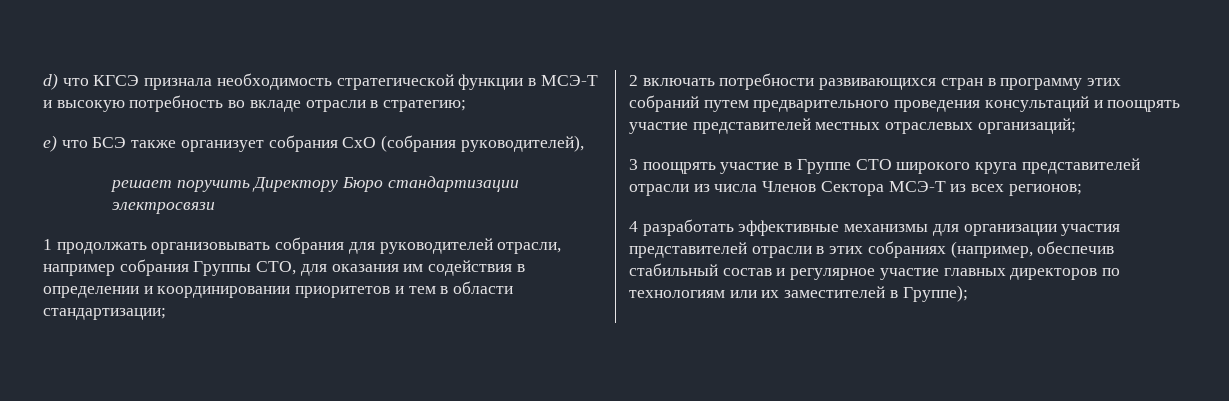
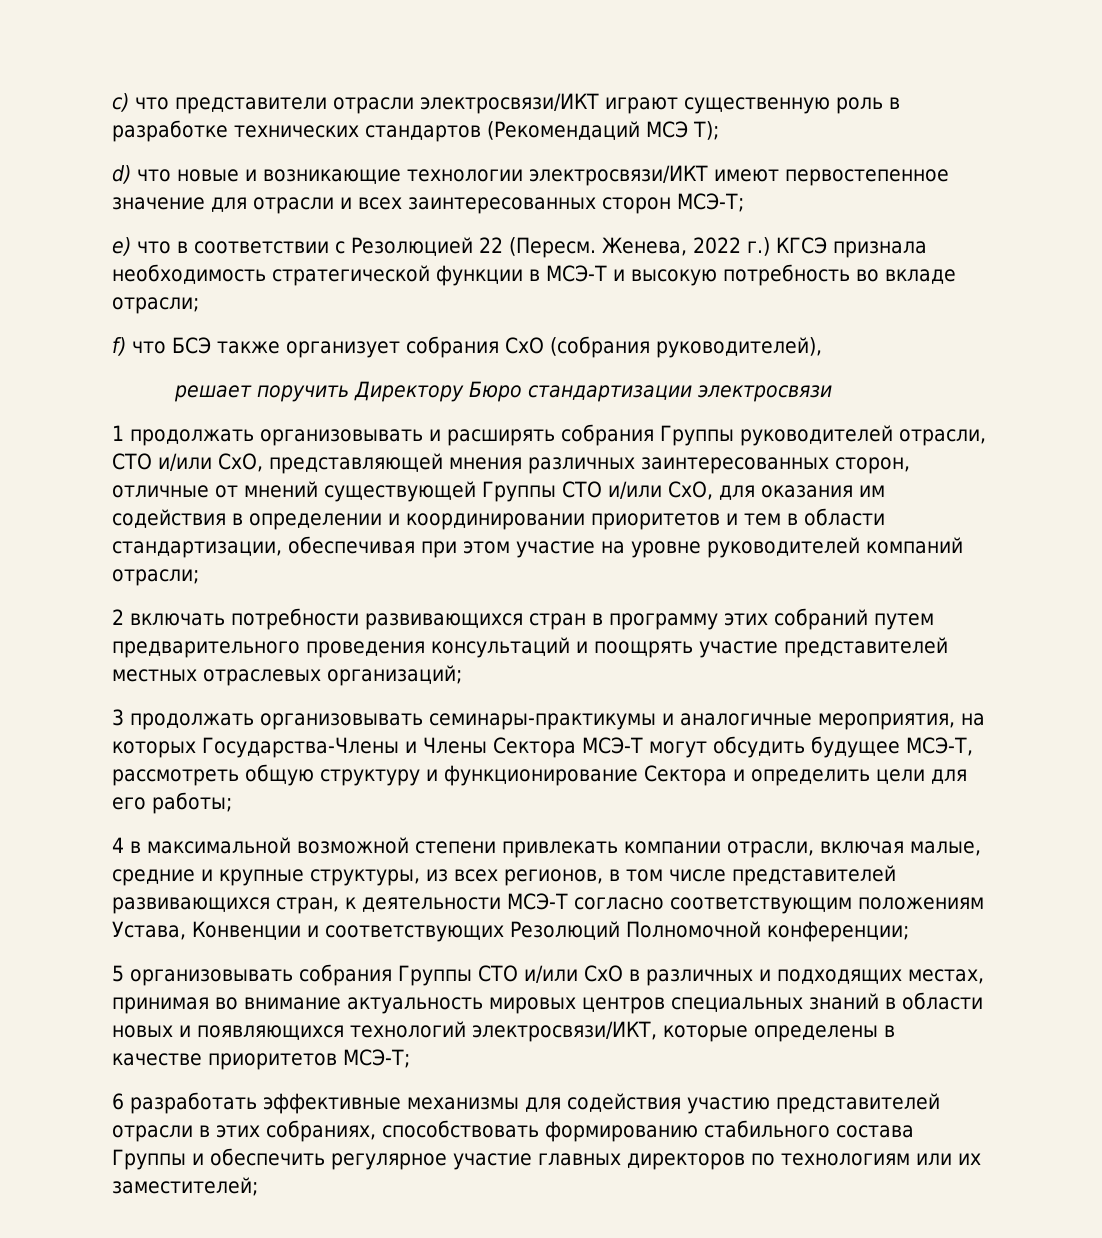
[43,73,89,90] d) что -> [112,93,900,114] [112,120,719,142] [112,165,949,186] [112,193,744,214] [112,237,770,258] c) что представители отрасли электросвязи/ИКТ играют существенную роль в разработке технических стандартов (Рекомендаций МСЭ T); // d) что новые и возникающие технологии электросвязи/ИКТ имеют первостепенное значение для отрасли и всех заинтересованных сторон МСЭ-Т; // e) что в соответствии с Резолюцией 22 (Пересм. Женева, 2022 г.)
[305,100,467,112] [43,135,57,152] отрасли в стратегию; // e) -> [112,297,199,314] [112,337,126,356] отрасли; // f)
[275,237,562,254] [43,259,297,276] собрания для руководителей отрасли, например собрания Группы СТО, -> [429,424,986,446] [112,453,910,474] [112,481,713,502] и расширять собрания Группы руководителей отрасли, СТО и/или СхО, представляющей мнения различных заинтересованных сторон, отличные от мнений существующей Группы СТО и/или СхО,
[43,308,166,320] стандартизации; -> [112,536,963,558] [112,569,199,586] стандартизации, обеспечивая при этом участие на уровне руководителей компаний отрасли;
[642,158,1140,174] [629,181,1082,196] [629,221,638,232] поощрять участие в Группе СТО широкого круга представителей отрасли из числа Членов Сектора МСЭ-Т из всех регионов; // 4 -> [130,713,985,730] [112,736,973,758] [112,764,967,786] [112,792,232,814] [112,837,981,858] [112,865,896,886] [112,893,984,914] [112,921,909,942] [112,964,984,986] [112,992,983,1014] [112,1021,895,1042] [112,1049,410,1070] [112,1093,124,1110] продолжать организовывать семинары-практикумы и аналогичные мероприятия, на которых Государства-Члены и Члены Сектора МСЭ-Т могут обсудить будущее МСЭ-Т, рассмотреть общую структуру и функционирование Сектора и определить цели для его работы; // 4 в максимальной возможной степени привлекать компании отрасли, включая малые, средние и крупные структуры, из всех регионов, в том числе представителей развивающихся стран, к деятельности МСЭ-Т согласно соответствующим положениям Устава, Конвенции и соответствующих Резолюций Полномочной конференции; // 5 организовывать собрания Группы CTO и/или CxO в различных и подходящих местах, принимая во внимание актуальность мировых центров специальных знаний в области новых и появляющихся технологий электросвязи/ИКТ, которые определены в качестве приоритетов МСЭ-Т; // 6
[963,224,1121,236] организации участия -> [567,1093,770,1114] содействия участию
[867,241,1115,258] [629,263,786,276] собраниях (например, обеспечив стабильный состав и -> [266,1120,914,1142] [112,1148,325,1170] собраниях, способствовать формированию стабильного состава Группы и обеспечить
[784,285,968,302] заместителей в Группе); -> [112,1177,258,1196] заместителей;

